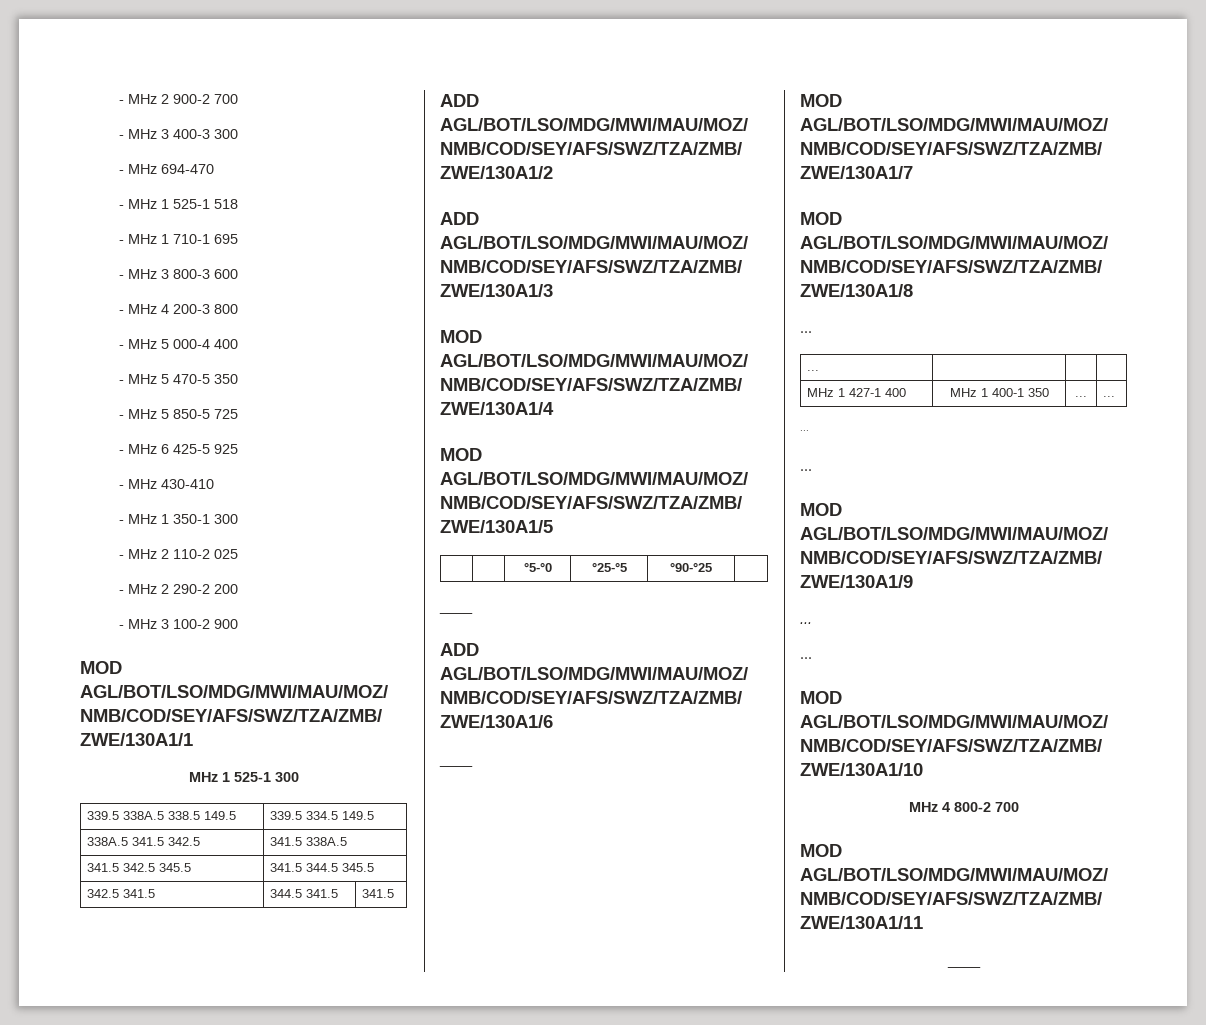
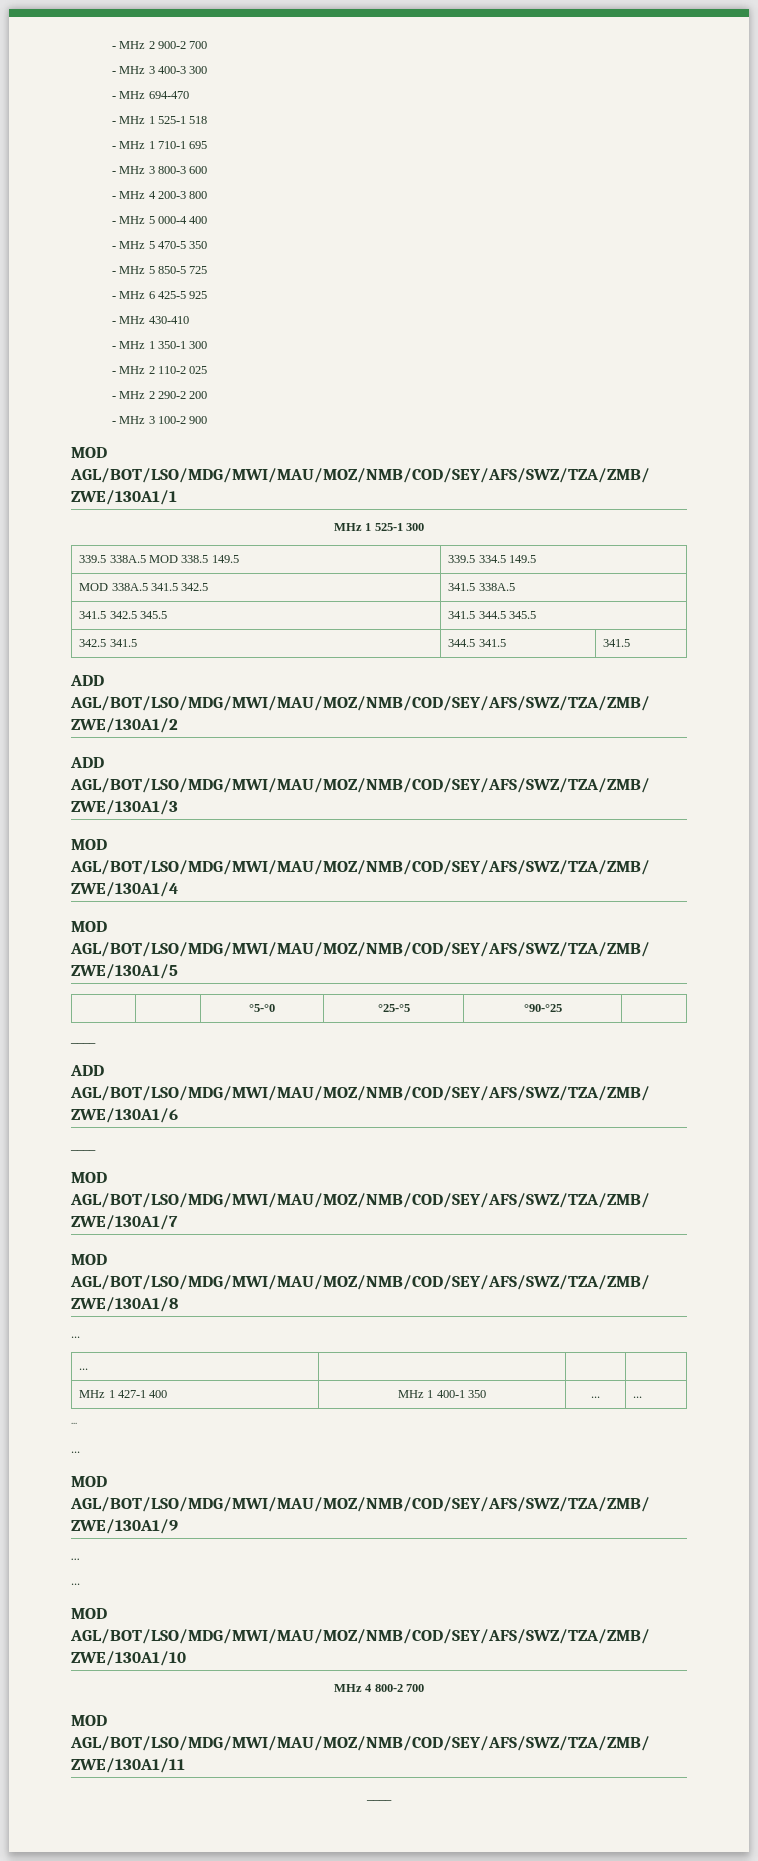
(164, 815) none -> [148,555,178,563] MOD
(374, 815) none -> [79,583,109,591] MOD

